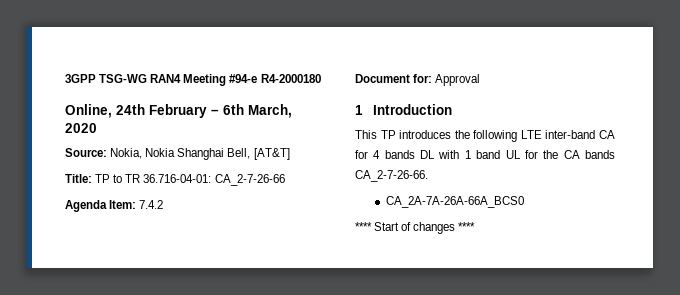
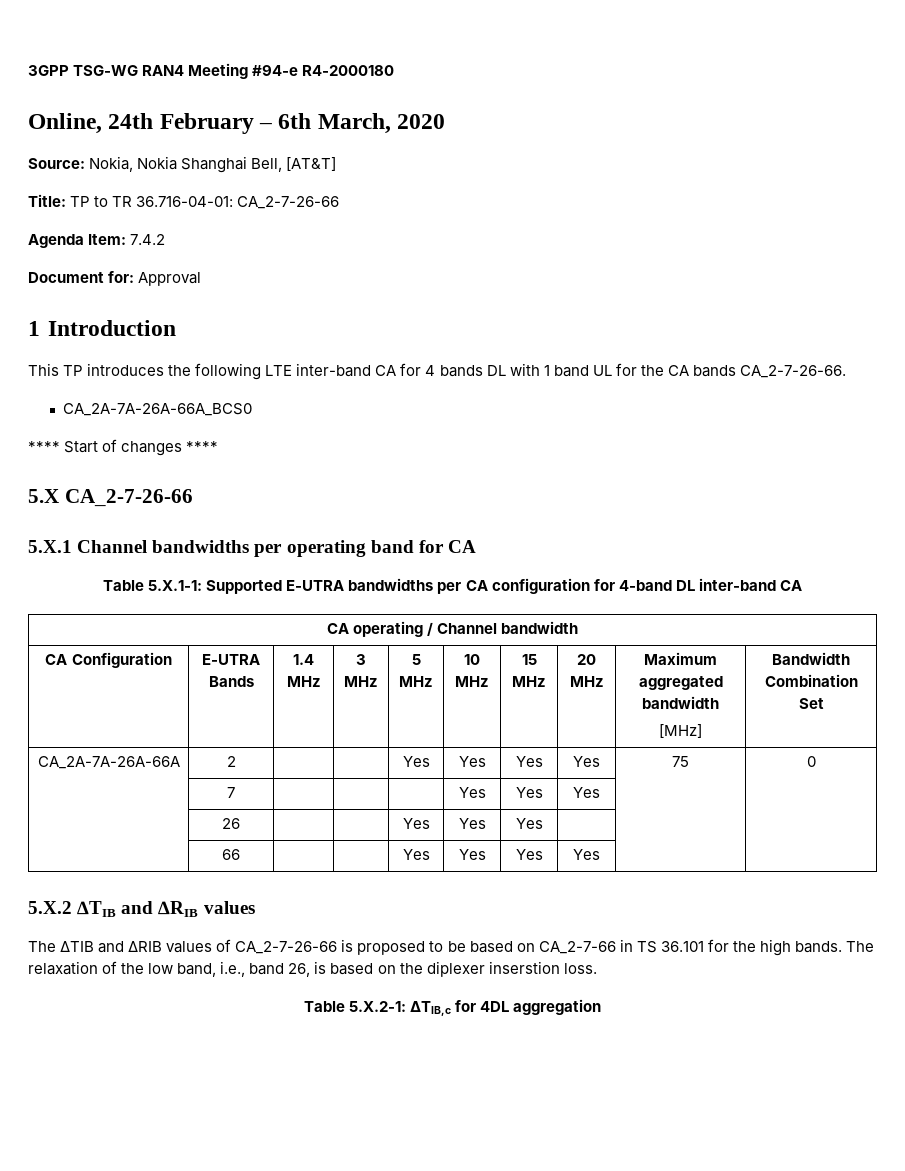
(476, 226) none -> [28,489,193,507] [28,540,476,557] [103,578,802,594] [326,621,579,637] [45,652,172,668] [202,654,260,665] [208,676,254,687] [293,654,314,665] [286,676,321,687] [356,654,366,665] [344,676,378,687] [411,654,421,665] [399,676,433,687] [464,654,480,665] [455,676,489,687] [521,654,537,665] [512,676,546,687] [577,654,596,665] [569,676,604,687] [644,652,717,665] [638,676,723,690] [642,696,719,709] [659,724,702,738] [772,652,850,665] [764,674,858,687] [798,698,824,709] [37,756,180,769] [226,756,236,767] [402,756,430,767] [458,756,486,767] [515,756,543,767] [573,756,600,767] [672,756,689,767] [806,756,816,767] [227,787,235,798] [458,787,486,798] [515,787,543,798] [573,787,600,798] [222,818,240,829] [402,818,430,829] [458,818,486,829] [515,818,543,829] [222,849,240,860] [402,849,430,860] [458,849,486,860] [515,849,543,860] [573,849,600,860] [28,901,255,917] [28,939,875,956] [28,961,597,977] [303,999,602,1016] // 5.X CA_2-7-26-66 // 5.X.1 Channel bandwidths per operating band for CA // Table 5.X.1-1: Supported E-UTRA bandwidths per CA configuration for 4-band DL inter-band CA // CA operating / Channel bandwidth // CA Configuration | E-UTRA Bands | 1.4 MHz | 3 MHz | 5 MHz | 10 MHz | 15 MHz | 20 MHz | Maximum aggregated bandwidth // [MHz] | Bandwidth Combination Set // CA_2A-7A-26A-66A | 2 | | | Yes | Yes | Yes | Yes | 75 | 0 // | 7 | | | | Yes | Yes | Yes | | // | 26 | | | Yes | Yes | Yes | | | // | 66 | | | Yes | Yes | Yes | Yes | | // 5.X.2 ∆TIB and ∆RIB values // The ∆TIB and ∆RIB values of CA_2-7-26-66 is proposed to be based on CA_2-7-66 in TS 36.101 for the high bands. The relaxation of the low band, i.e., band 26, is based on the diplexer inserstion loss. // Table 5.X.2-1: ΔTIB,c for 4DL aggregation

